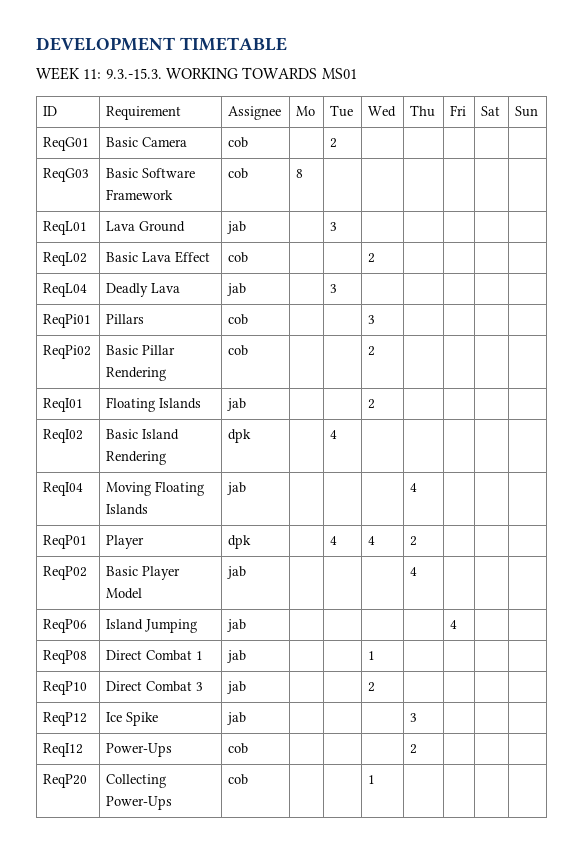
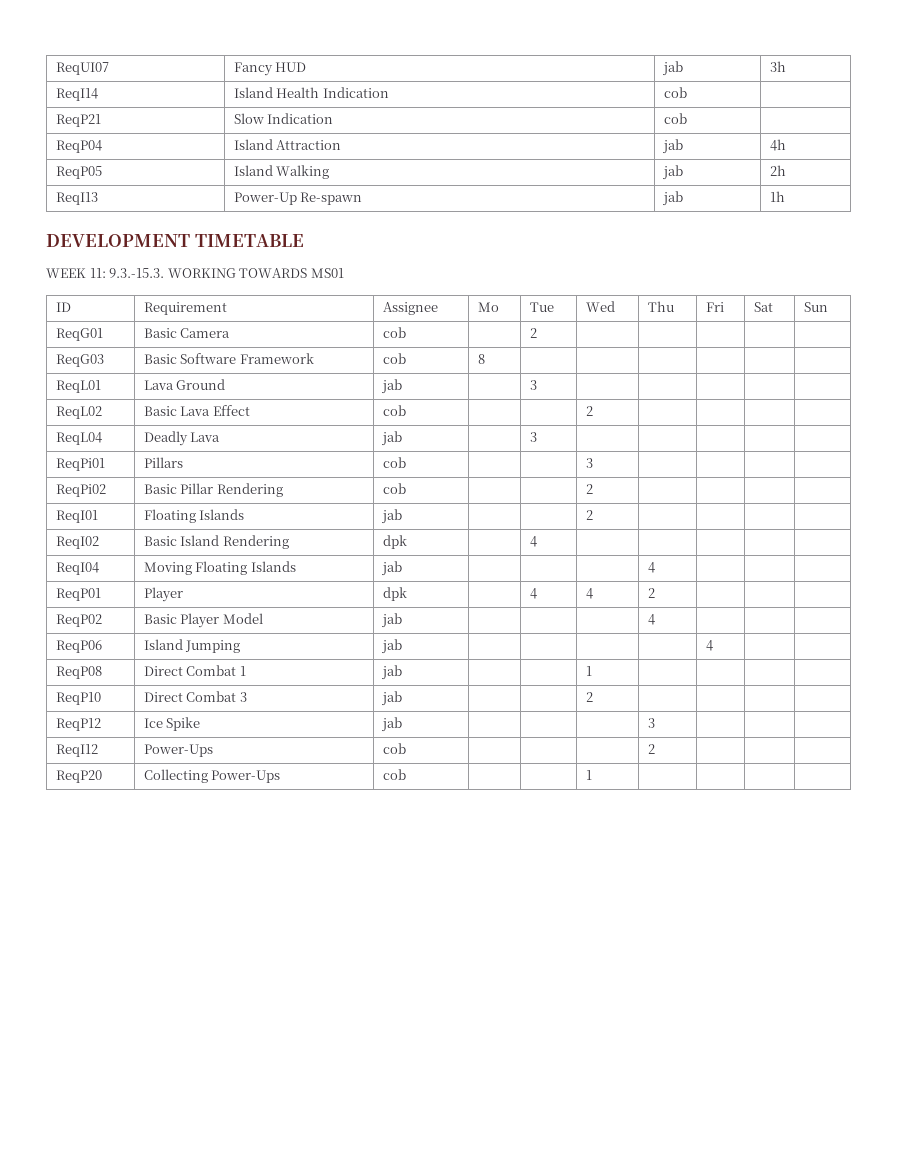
(36, 44) none -> [55,62,109,75] [233,62,307,76] [661,61,683,76] [769,61,786,72] [55,88,98,101] [233,87,389,98] [663,87,687,98] [55,114,101,127] [233,113,334,124] [663,113,687,124] [55,140,102,153] [233,139,342,150] [661,139,683,154] [769,139,786,151] [55,166,102,179] [233,165,330,179] [661,165,683,180] [769,165,786,176] [55,192,98,205] [233,192,363,205] [661,191,683,206] [769,191,785,202] ReqUI07 | Fancy HUD | jab | 3h // ReqI14 | Island Health Indication | cob | // ReqP21 | Slow Indication | cob | // ReqP04 | Island Attraction | jab | 4h // ReqP05 | Island Walking | jab | 2h // ReqI13 | Power-Up Re-spawn | jab | 1h //

